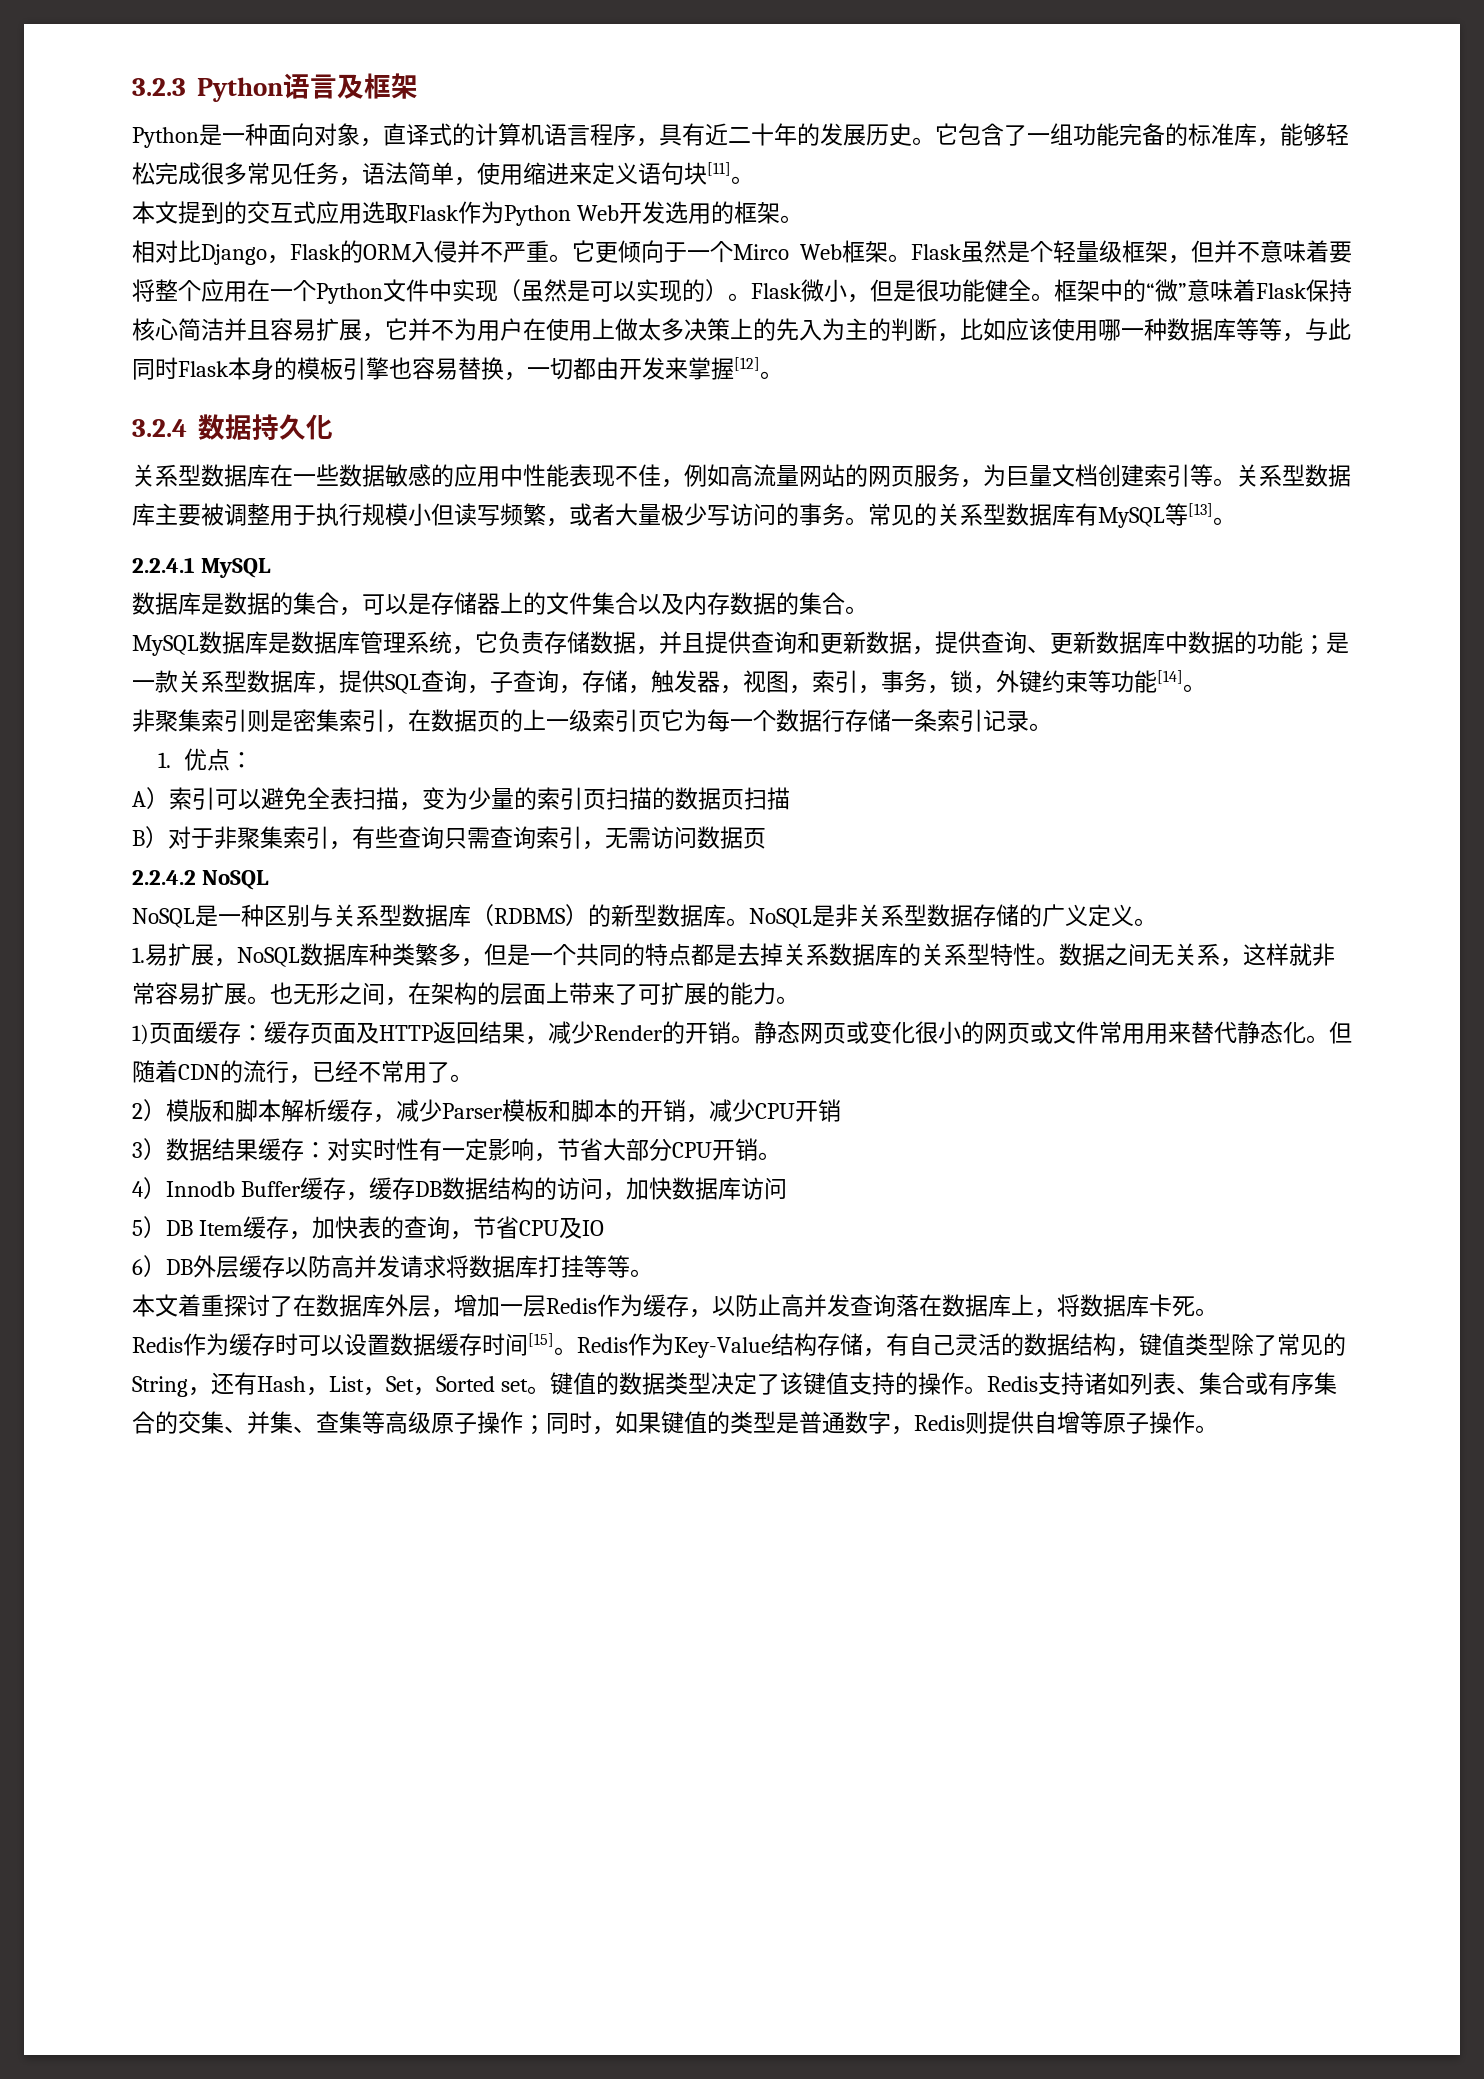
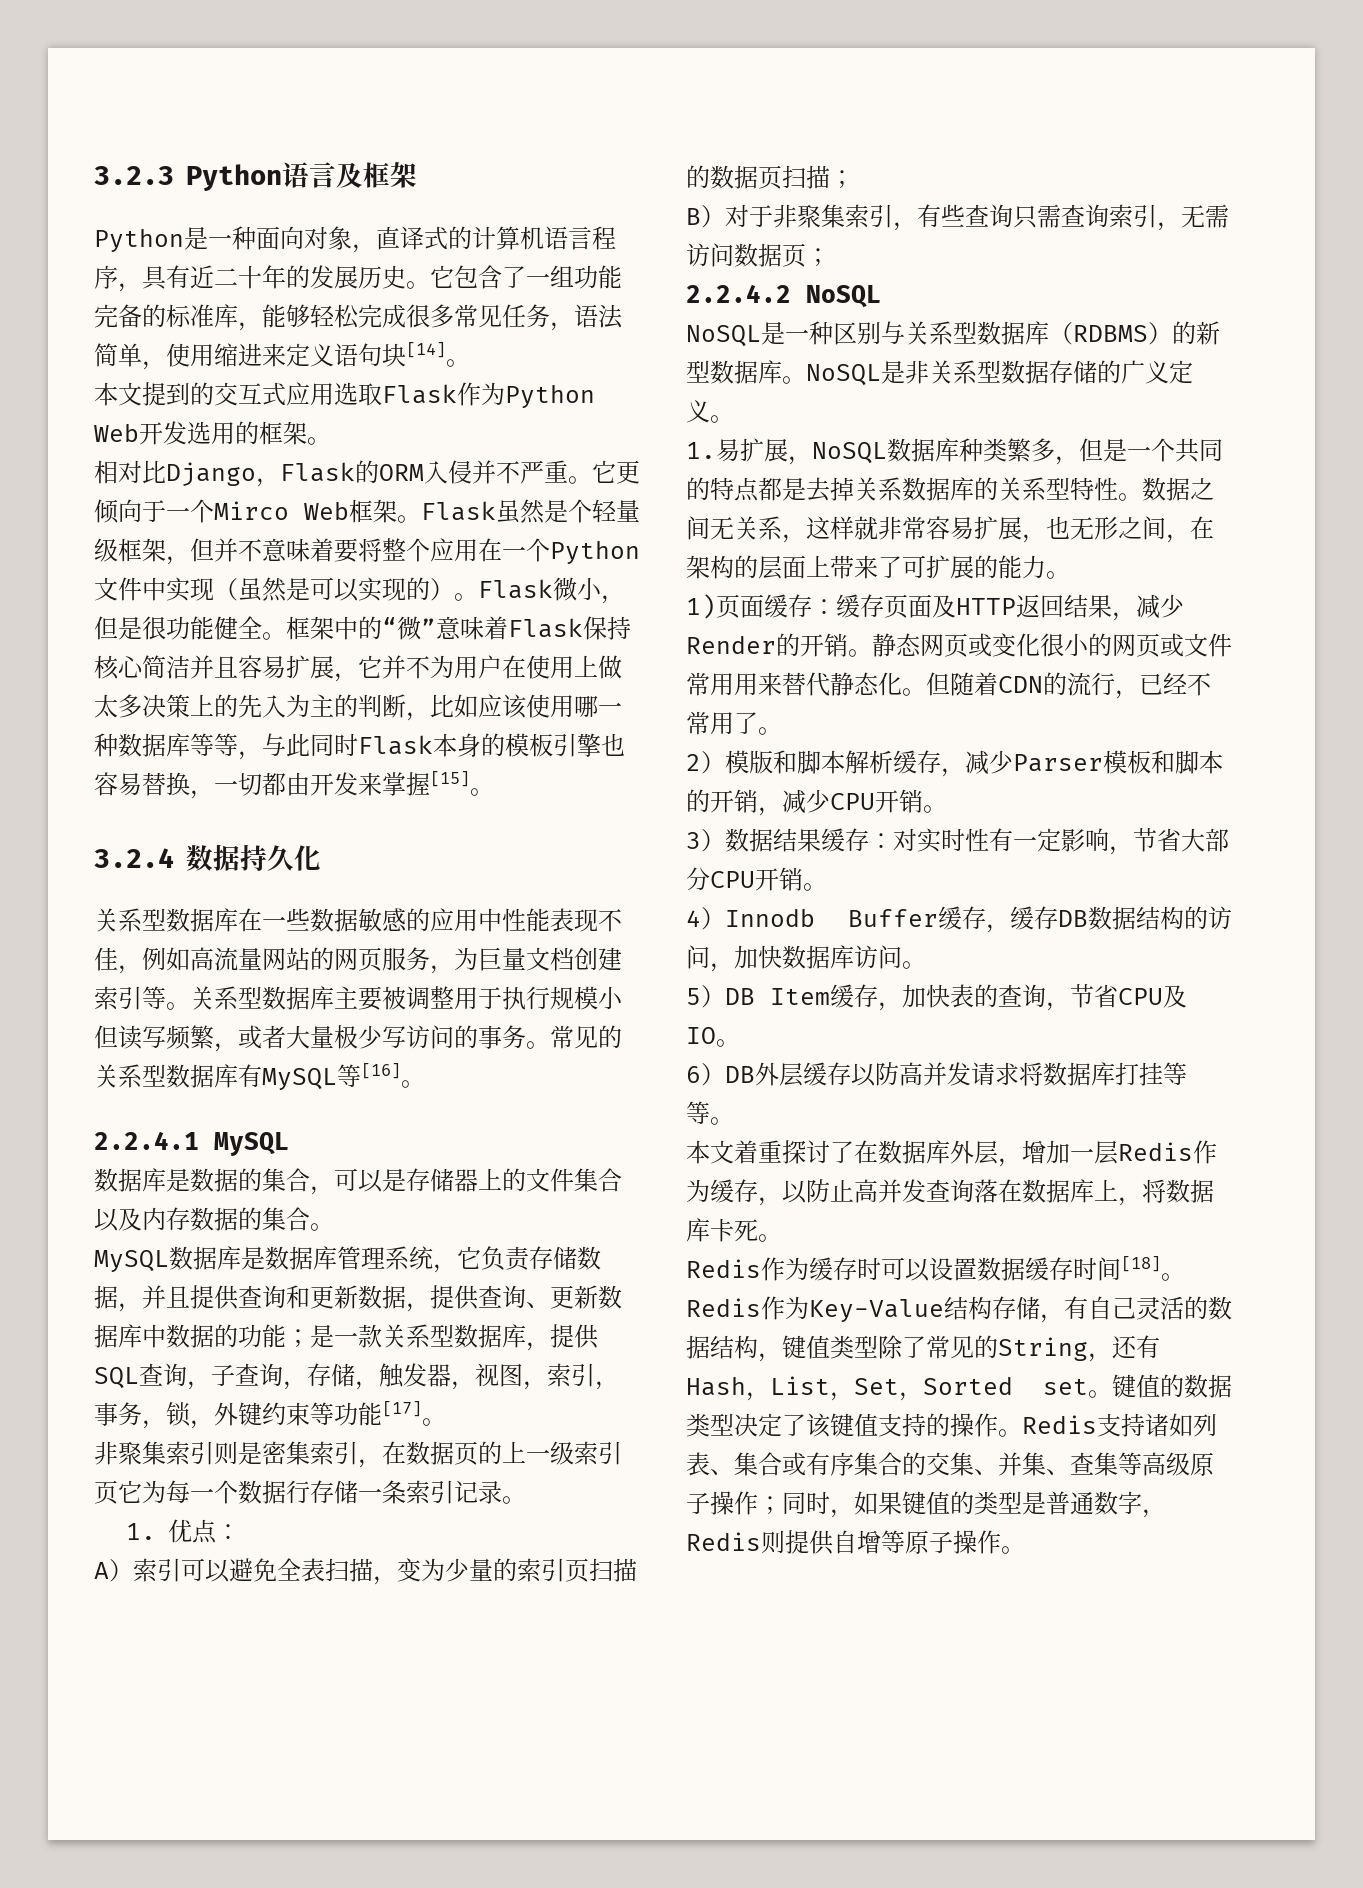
[707,162,731,176] [11] -> [406,342,446,358] [14]
[734,357,760,371] [12] -> [430,771,470,787] [15]
[1188,503,1213,517] [13] -> [361,1063,401,1079] [16]
[1157,670,1183,684] [14] -> [382,1401,422,1417] [17]
(790, 798) none -> [830,170,854,188] ；
(766, 838) none -> [806,248,830,266] ；
[247,996,270,1004] 。 -> [1022,534,1046,543] ，
(841, 1110) none -> [923,805,947,813] 。
(788, 1188) none -> [902,961,926,969] 。
(605, 1228) none -> [716,1039,740,1047] 。
[528,1333,554,1347] [15] -> [1121,1256,1161,1272] [18]

